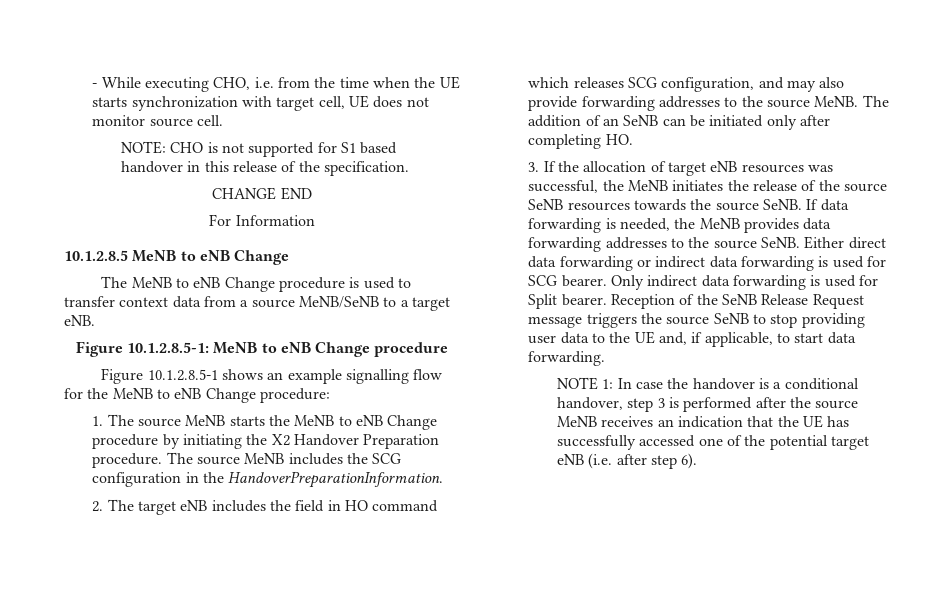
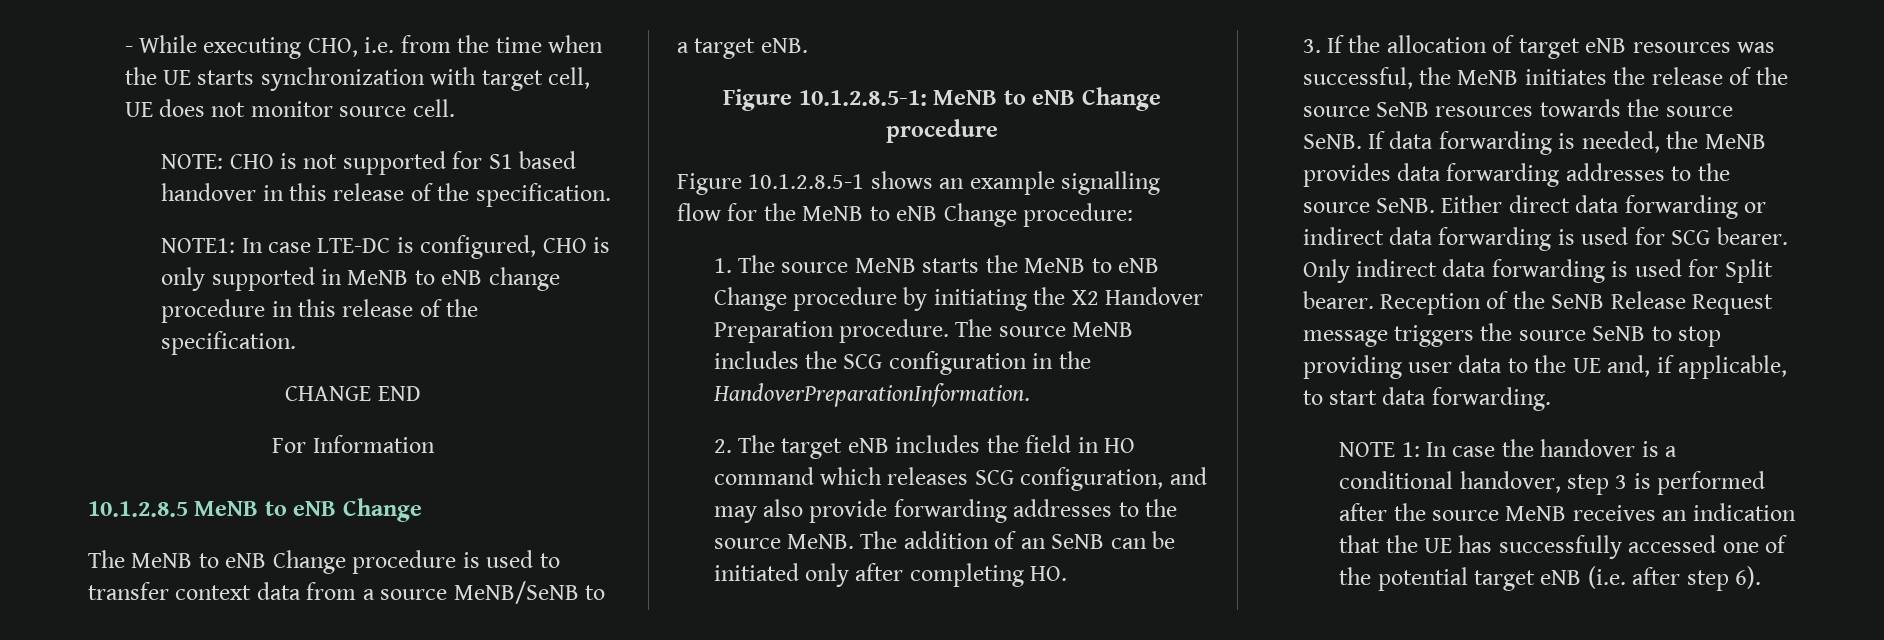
(409, 168) none -> [161,235,611,259] [161,267,560,291] [161,299,479,323] [161,331,297,355] // NOTE1: In case LTE-DC is configured, CHO is only supported in MeNB to eNB change procedure in this release of the specification.

